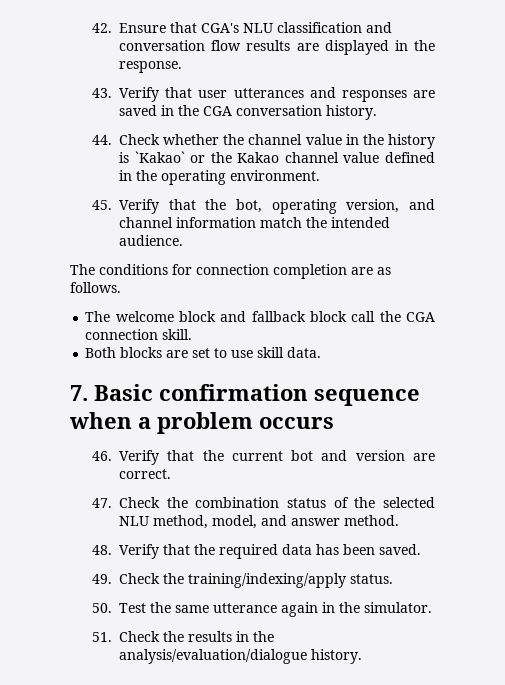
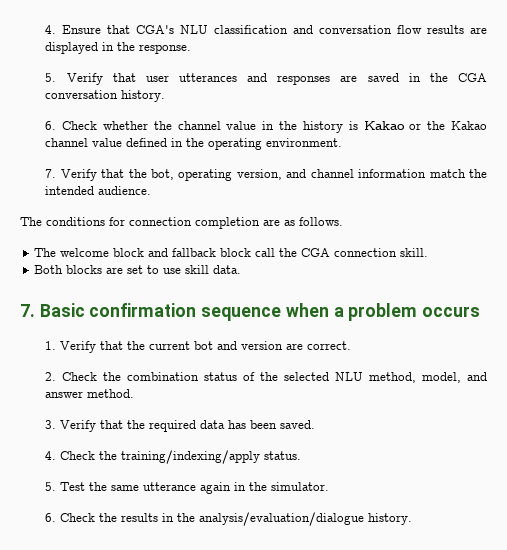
[92,23,113,33] 42. -> [45,25,57,34] 4.
[92,88,113,98] 43. -> [45,73,57,82] 5.
[92,135,113,145] 44. -> [45,121,57,130] 6.
[134,151,185,163] `Kakao` -> [363,121,405,130] Kakao
[92,200,113,210] 45. -> [45,169,57,178] 7.
[92,451,113,461] 46. -> [45,341,57,350] 1.
[92,498,113,508] 47. -> [45,372,57,381] 2.
[92,545,113,555] 48. -> [45,420,57,429] 3.
[92,574,113,584] 49. -> [45,451,57,460] 4.
[92,603,113,613] 50. -> [45,482,57,491] 5.
[92,632,113,642] 51. -> [45,513,57,522] 6.

